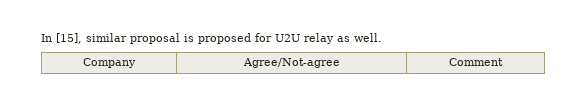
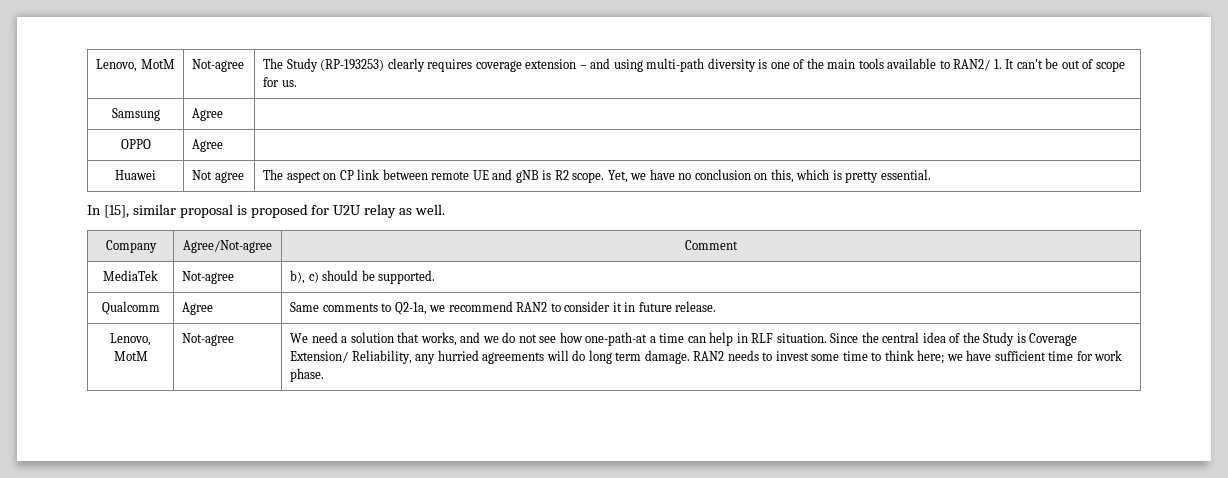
(41, 38) none -> [96,59,175,72] [192,59,245,72] [263,58,1125,72] [263,77,297,87] [111,108,160,121] [192,108,224,121] [120,139,151,149] [192,139,224,152] [115,170,156,180] [192,170,244,183] [263,169,931,183] Lenovo, MotM | Not-agree | The Study (RP-193253) clearly requires coverage extension – and using multi-path diversity is one of the main tools available to RAN2/ 1. It can’t be out of scope for us. // Samsung | Agree | // OPPO | Agree | // Huawei | Not agree | The aspect on CP link between remote UE and gNB is R2 scope. Yet, we have no conclusion on this, which is pretty essential. //
(504, 62) none -> [103,270,158,281] [182,271,235,284] [290,270,436,284] [101,301,160,315] [182,302,214,315] [290,301,717,315] [110,333,151,346] [113,351,148,361] [182,333,235,346] [290,332,1078,346] [290,350,1123,364] [290,368,325,382] // MediaTek | Not-agree | b), c) should be supported. // Qualcomm | Agree | Same comments to Q2-1a, we recommend RAN2 to consider it in future release. // Lenovo, MotM | Not-agree | We need a solution that works, and we do not see how one-path-at a time can help in RLF situation. Since the central idea of the Study is Coverage Extension/ Reliability, any hurried agreements will do long term damage. RAN2 needs to invest some time to think here; we have sufficient time for work phase.

